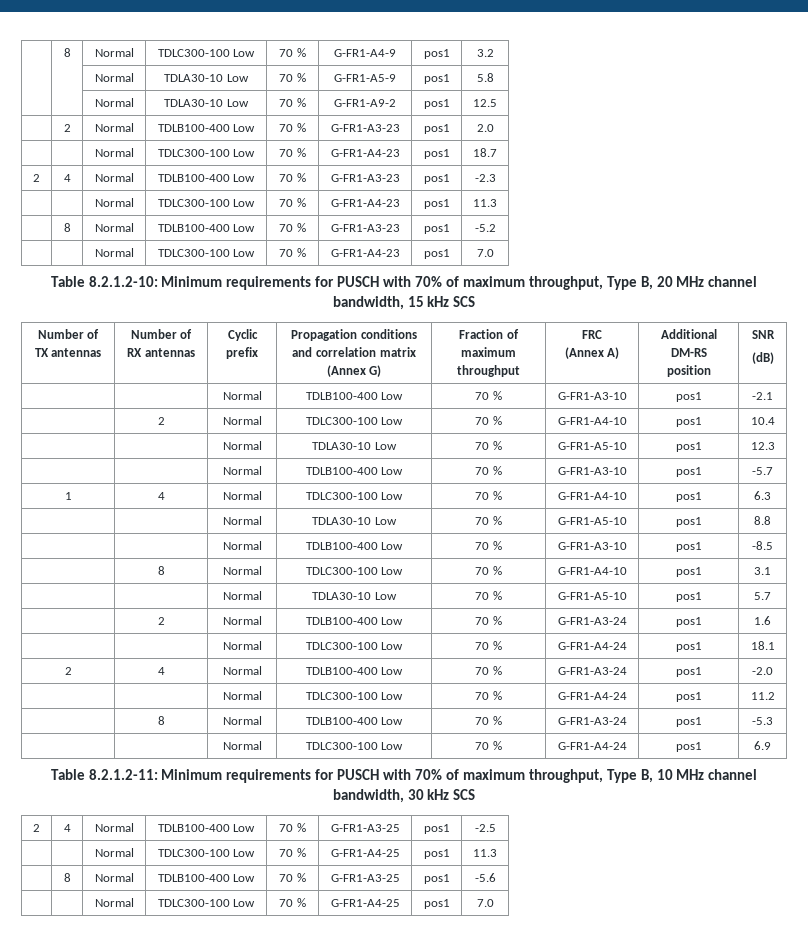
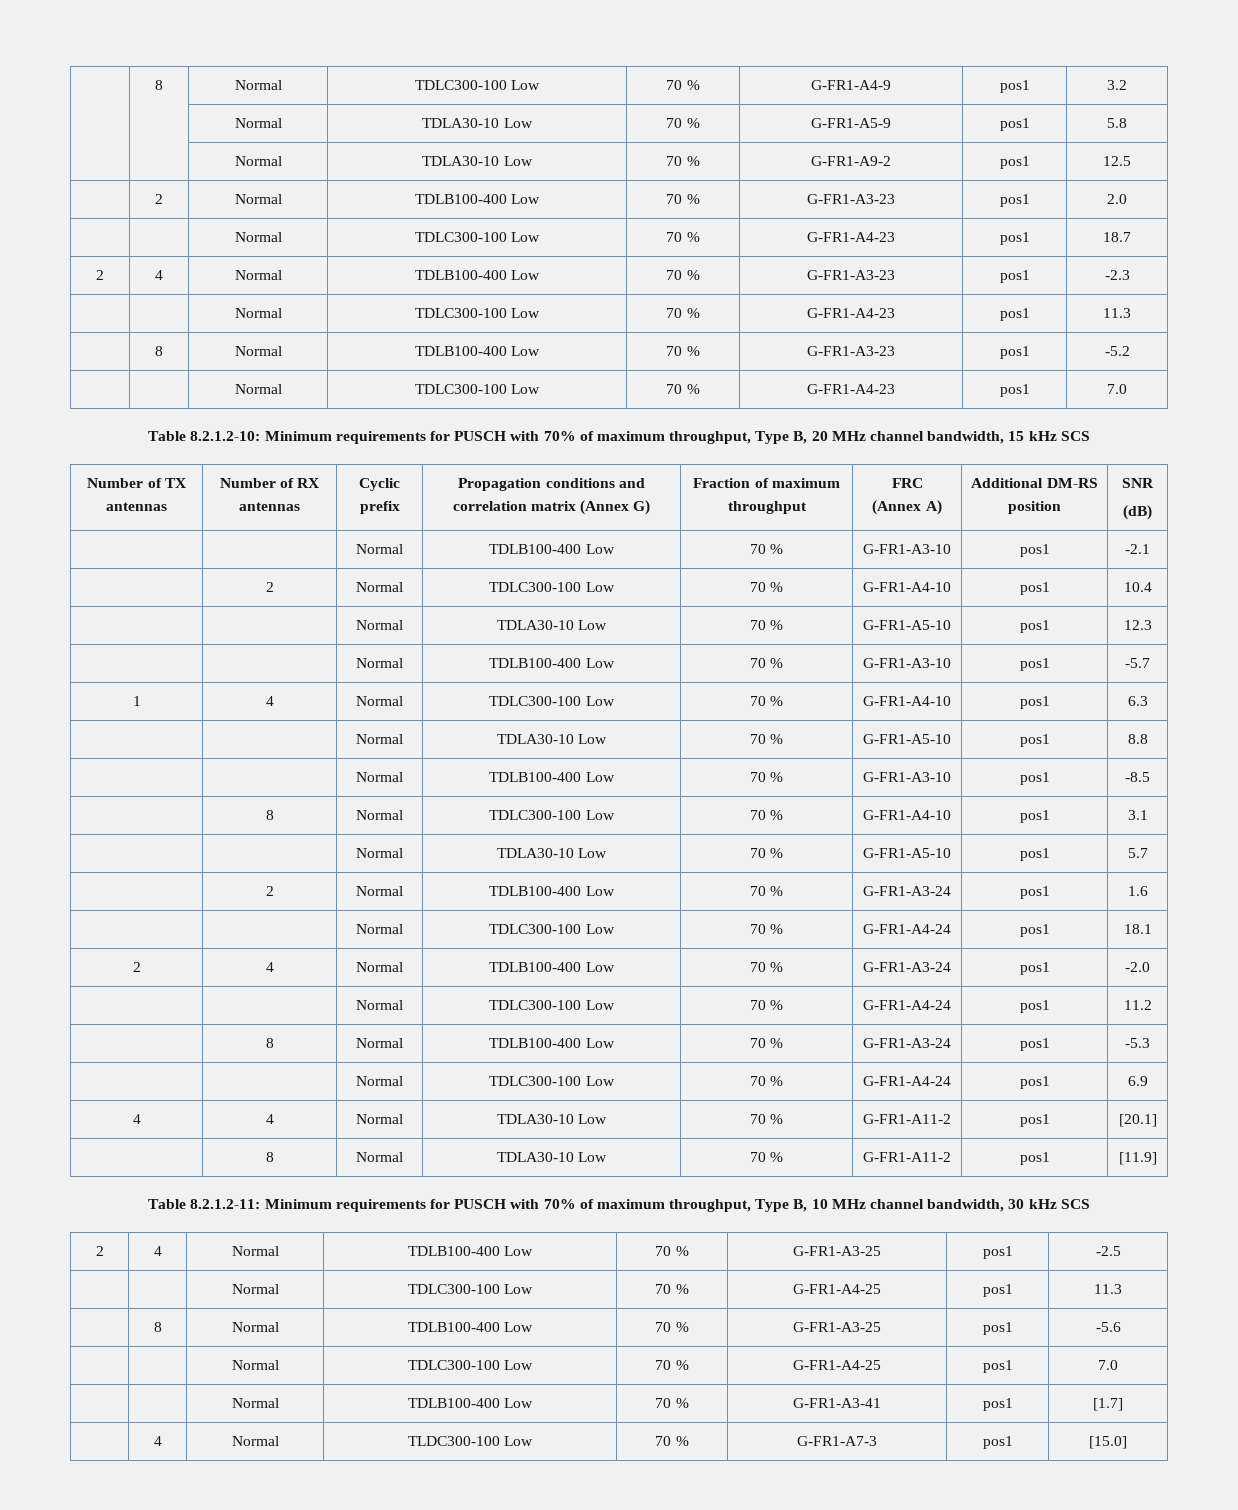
(771, 745) none -> [132,1114,141,1124] [265,1114,274,1124] [356,1114,403,1124] [496,1114,608,1124] [749,1114,784,1124] [863,1114,951,1124] [1019,1114,1050,1127] [1118,1114,1157,1127] [265,1152,274,1162] [356,1152,403,1162] [496,1152,608,1162] [749,1152,784,1162] [863,1152,951,1162] [1019,1152,1050,1165] [1118,1152,1157,1165] // 4 | 4 | Normal | TDLA30-10 Low | 70 % | G-FR1-A11-2 | pos1 | [20.1] // | 8 | Normal | TDLA30-10 Low | 70 % | G-FR1-A11-2 | pos1 | [11.9]
(494, 903) none -> [231,1398,279,1408] [407,1398,534,1408] [655,1398,689,1408] [793,1398,881,1408] [982,1398,1013,1411] [1093,1398,1123,1411] [153,1436,162,1446] [231,1436,279,1446] [407,1436,534,1446] [655,1436,689,1446] [797,1436,877,1446] [982,1436,1013,1449] [1089,1436,1127,1449] // | | Normal | TDLB100-400 Low | 70 % | G-FR1-A3-41 | pos1 | [1.7] // | 4 | Normal | TLDC300-100 Low | 70 % | G-FR1-A7-3 | pos1 | [15.0]

